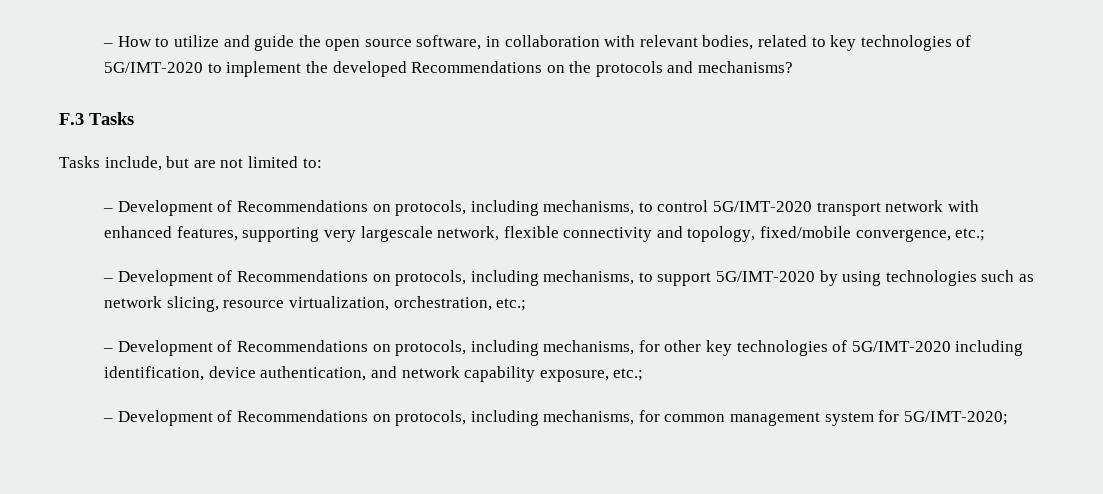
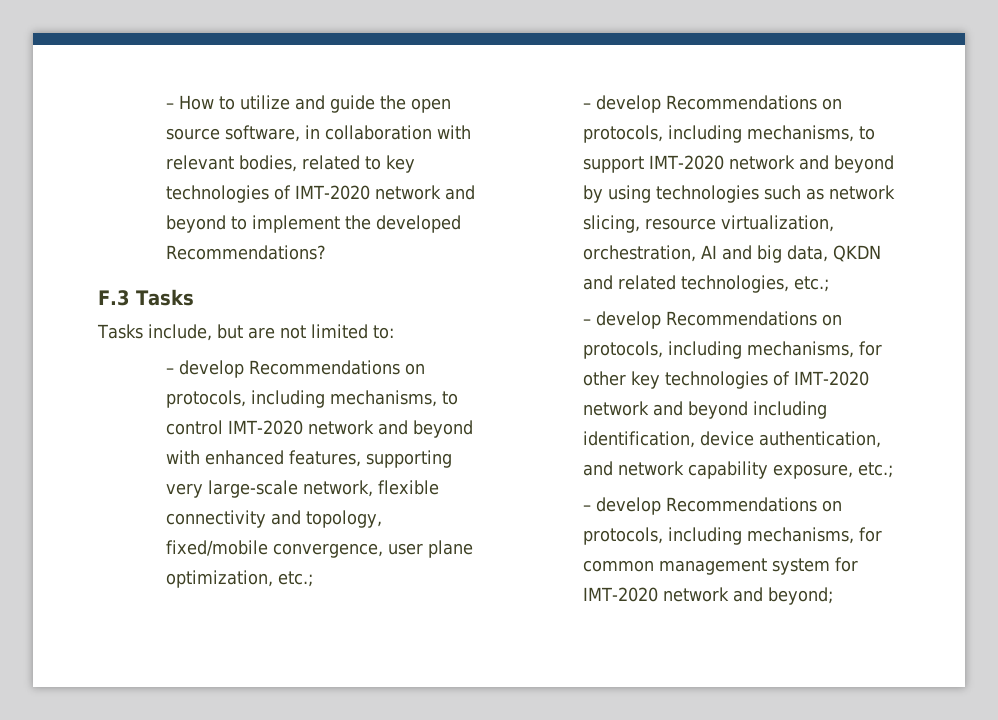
[104,61,794,77] 5G/IMT-2020 to implement the developed Recommendations on the protocols and mechanisms? -> [295,185,476,200] [166,215,462,233] [166,245,327,260] IMT-2020 network and beyond to implement the developed Recommendations?
[117,200,233,216] Development of -> [179,360,245,378] develop
[713,200,944,216] 5G/IMT-2020 transport network -> [228,420,474,438] IMT-2020 network and beyond
[360,226,433,242] largescale -> [208,480,299,498] large-scale
[955,228,986,241] [103,270,233,286] etc.; // – Development of -> [388,540,474,558] [166,570,314,588] [583,95,662,113] user plane optimization, etc.; // – develop
[716,271,816,282] 5G/IMT-2020 -> [649,155,895,173] IMT-2020 network and beyond
[496,298,527,311] [103,340,233,356] etc.; // – Development of -> [701,245,882,263] [583,275,830,293] [583,311,662,329] AI and big data, QKDN and related technologies, etc.; // – develop
[851,341,951,352] 5G/IMT-2020 -> [794,371,870,386] [583,401,749,419] IMT-2020 network and beyond
[117,410,233,426] Development of -> [596,497,662,515] develop
[903,411,1008,425] 5G/IMT-2020; -> [583,587,834,605] IMT-2020 network and beyond;

